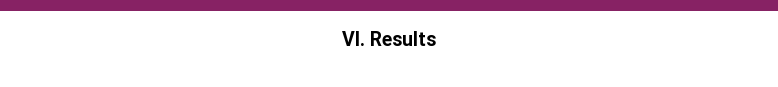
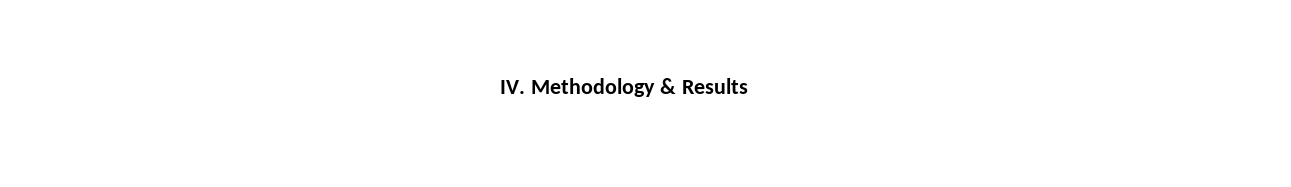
[341,31,365,46] VI. -> [500,78,676,97] IV. Methodology &

